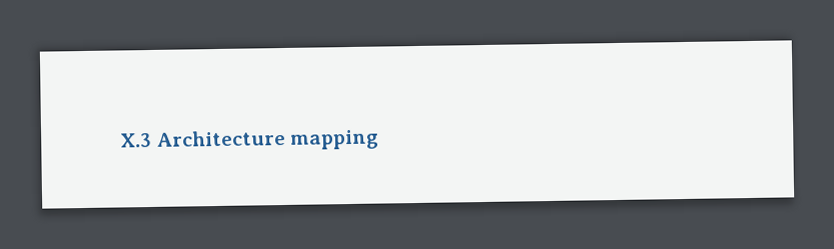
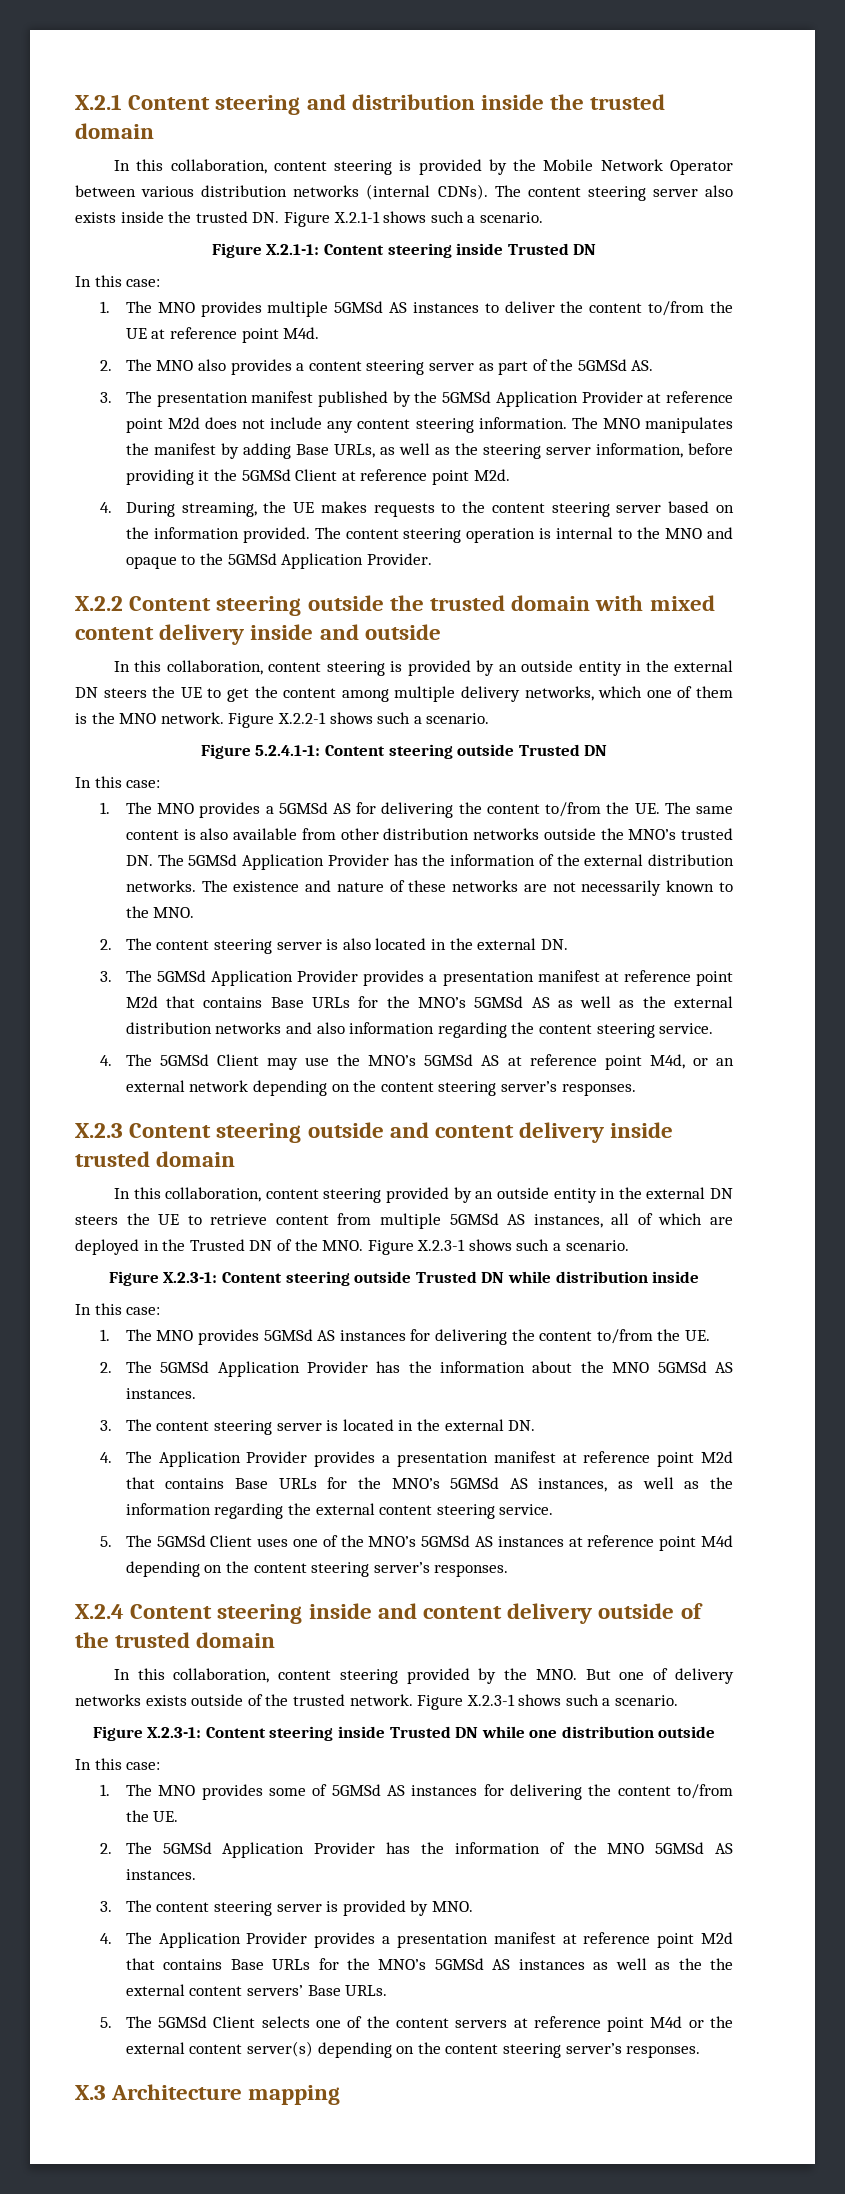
(120, 140) none -> [75,94,666,115] [75,123,154,139] [113,159,733,175] [75,184,734,201] [75,211,543,227] [211,243,597,258] [75,275,161,287] [100,301,734,317] [125,327,320,343] [100,359,654,375] [100,391,733,407] [125,417,733,433] [125,443,733,459] [125,469,510,485] [100,501,734,517] [125,527,733,543] [125,553,432,569] [75,595,715,616] [75,624,441,645] [113,660,733,676] [75,686,734,702] [75,712,490,728] [200,744,608,759] [75,776,161,788] [100,802,733,818] [125,828,733,840] [125,854,735,870] [125,880,733,896] [125,906,195,918] [100,938,568,954] [100,970,734,986] [125,996,733,1008] [125,1022,714,1038] [100,1054,734,1070] [125,1080,636,1096] [75,1122,674,1143] [75,1151,236,1167] [113,1187,734,1203] [75,1213,733,1229] [75,1239,629,1255] [108,1271,700,1286] [75,1303,161,1315] [100,1329,710,1345] [100,1361,734,1377] [125,1388,196,1399] [100,1419,536,1435] [100,1451,733,1467] [125,1477,734,1492] [125,1503,554,1519] [100,1535,733,1551] [125,1561,509,1577] [75,1603,703,1624] [75,1632,276,1648] [113,1668,734,1684] [75,1694,679,1710] [92,1726,716,1741] [75,1758,161,1770] [100,1784,734,1800] [125,1810,179,1822] [100,1842,733,1858] [125,1869,196,1880] [100,1900,473,1916] [100,1932,733,1948] [125,1958,733,1970] [125,1984,388,1996] [100,2016,733,2032] [125,2041,701,2058] X.2.1 Content steering and distribution inside the trusted domain // In this collaboration, content steering is provided by the Mobile Network Operator between various distribution networks (internal CDNs). The content steering server also exists inside the trusted DN. Figure X.2.1-1 shows such a scenario. // Figure X.2.1-1: Content steering inside Trusted DN // In this case: // 1. The MNO provides multiple 5GMSd AS instances to deliver the content to/from the UE at reference point M4d. // 2. The MNO also provides a content steering server as part of the 5GMSd AS. // 3. The presentation manifest published by the 5GMSd Application Provider at reference point M2d does not include any content steering information. The MNO manipulates the manifest by adding Base URLs, as well as the steering server information, before providing it the 5GMSd Client at reference point M2d. // 4. During streaming, the UE makes requests to the content steering server based on the information provided. The content steering operation is internal to the MNO and opaque to the 5GMSd Application Provider. // X.2.2 Content steering outside the trusted domain with mixed content delivery inside and outside // In this collaboration, content steering is provided by an outside entity in the external DN steers the UE to get the content among multiple delivery networks, which one of them is the MNO network. Figure X.2.2-1 shows such a scenario. // Figure 5.2.4.1-1: Content steering outside Trusted DN // In this case: // 1. The MNO provides a 5GMSd AS for delivering the content to/from the UE. The same content is also available from other distribution networks outside the MNO’s trusted DN. The 5GMSd Application Provider has the information of the external distribution networks. The existence and nature of these networks are not necessarily known to the MNO. // 2. The content steering server is also located in the external DN. // 3. The 5GMSd Application Provider provides a presentation manifest at reference point M2d that contains Base URLs for the MNO’s 5GMSd AS as well as the external distribution networks and also information regarding the content steering service. // 4. The 5GMSd Client may use the MNO’s 5GMSd AS at reference point M4d, or an external network depending on the content steering server’s responses. // X.2.3 Content steering outside and content delivery inside trusted domain // In this collaboration, content steering provided by an outside entity in the external DN steers the UE to retrieve content from multiple 5GMSd AS instances, all of which are deployed in the Trusted DN of the MNO. Figure X.2.3-1 shows such a scenario. // Figure X.2.3-1: Content steering outside Trusted DN while distribution inside // In this case: // 1. The MNO provides 5GMSd AS instances for delivering the content to/from the UE. // 2. The 5GMSd Application Provider has the information about the MNO 5GMSd AS instances. // 3. The content steering server is located in the external DN. // 4. The Application Provider provides a presentation manifest at reference point M2d that contains Base URLs for the MNO’s 5GMSd AS instances, as well as the information regarding the external content steering service. // 5. The 5GMSd Client uses one of the MNO’s 5GMSd AS instances at reference point M4d depending on the content steering server’s responses. // X.2.4 Content steering inside and content delivery outside of the trusted domain // In this collaboration, content steering provided by the MNO. But one of delivery networks exists outside of the trusted network. Figure X.2.3-1 shows such a scenario. // Figure X.2.3-1: Content steering inside Trusted DN while one distribution outside // In this case: // 1. The MNO provides some of 5GMSd AS instances for delivering the content to/from the UE. // 2. The 5GMSd Application Provider has the information of the MNO 5GMSd AS instances. // 3. The content steering server is provided by MNO. // 4. The Application Provider provides a presentation manifest at reference point M2d that contains Base URLs for the MNO’s 5GMSd AS instances as well as the the external content servers’ Base URLs. // 5. The 5GMSd Client selects one of the content servers at reference point M4d or the external content server(s) depending on the content steering server’s responses. //

